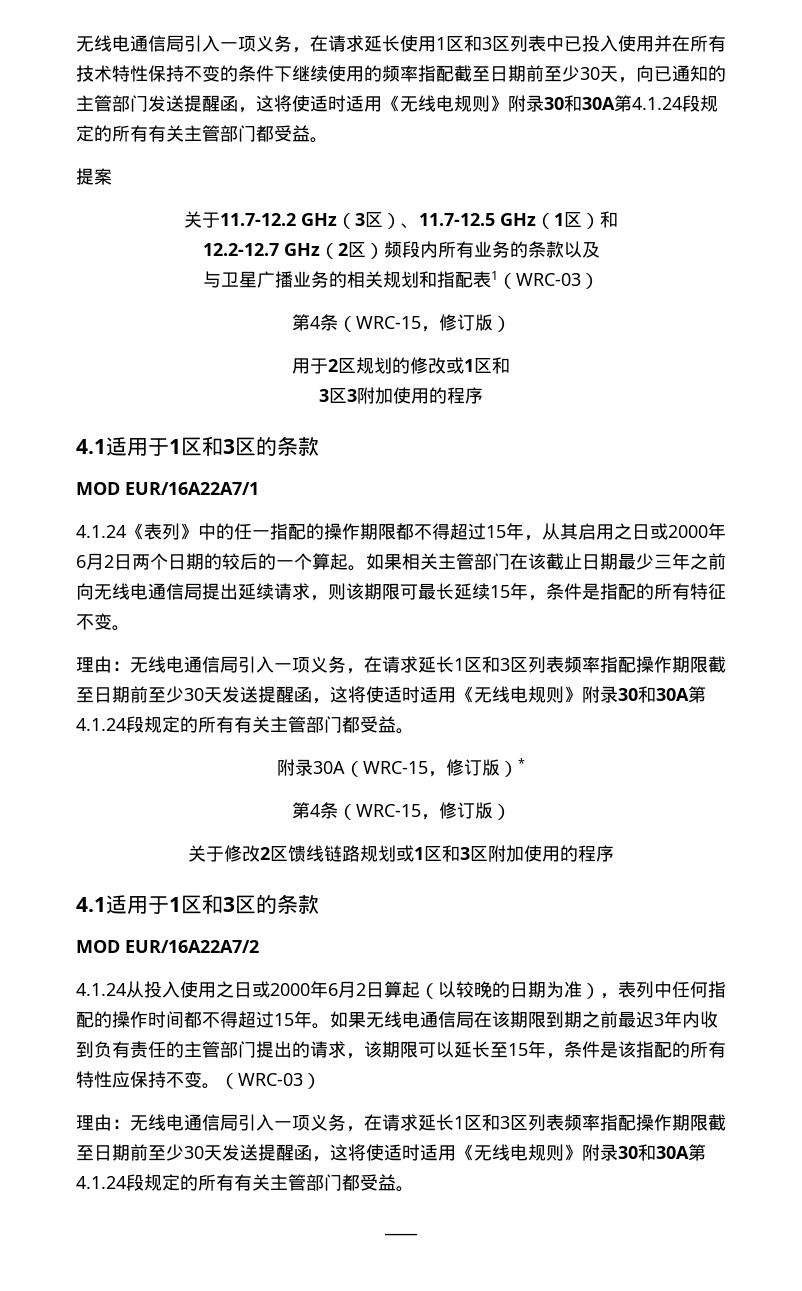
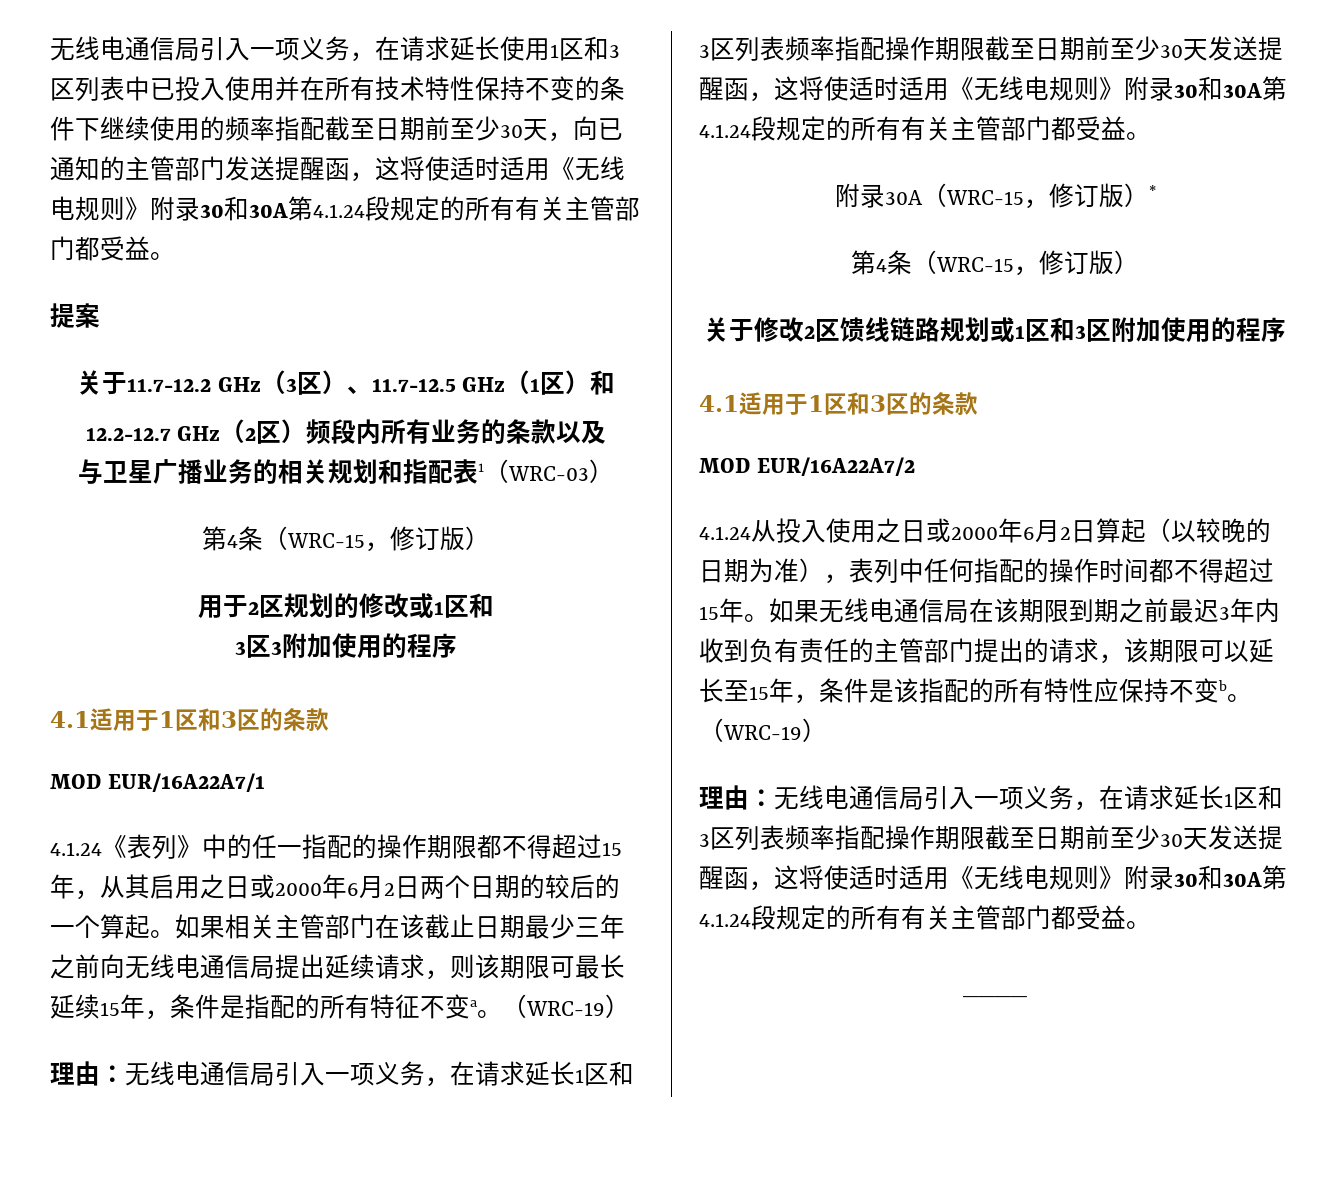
[112,625,130,631] 。 -> [470,1000,478,1007] [477,994,630,1018] a。（WRC-19）
[202,1073,303,1089] 。（WRC-03 -> [1218,680,1227,691] [1227,694,1252,702] [699,718,802,742] b。（WRC-19

